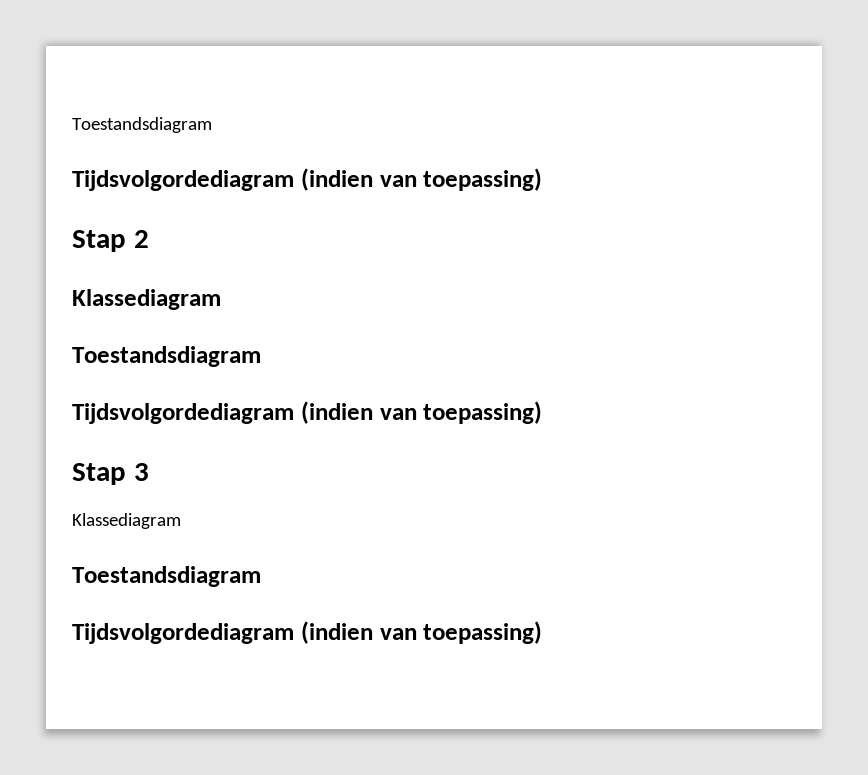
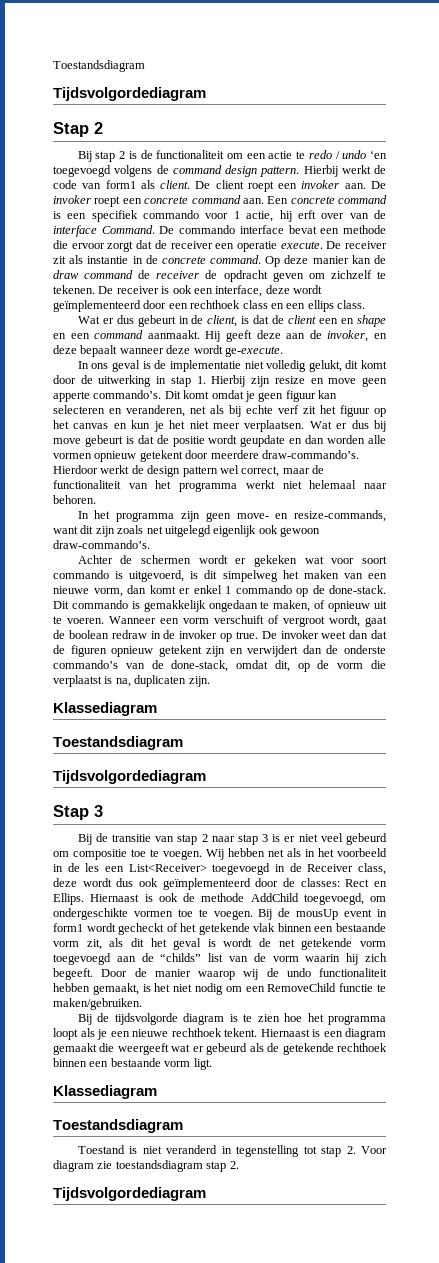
[72,117,212,133] [72,168,543,191] Toestandsdiagram // Tijdsvolgordediagram (indien van toepassing) -> [53,60,145,72] [53,87,206,101] Toestandsdiagram // Tijdsvolgordediagram
[72,289,221,310] [72,346,261,367] [72,401,543,424] // Klassediagram // Toestandsdiagram // Tijdsvolgordediagram (indien van toepassing) -> [77,150,387,162] [53,165,386,177] [53,180,386,192] [53,195,387,207] [53,210,387,222] [53,225,386,237] [53,240,387,252] [53,255,387,267] [53,270,386,282] [53,285,322,297] [53,300,365,312] [77,315,387,327] [53,330,388,342] [53,345,283,357] [77,360,388,372] [53,375,387,387] [53,390,337,402] [53,405,386,417] [53,420,387,432] [53,435,386,447] [53,450,359,462] [53,465,324,477] [53,480,388,492] [53,495,96,504] [77,510,387,522] [53,525,320,537] [53,540,150,549] [77,555,387,567] [53,570,387,582] [53,585,386,597] [53,600,388,612] [53,615,387,627] [53,630,387,642] [53,645,386,657] [53,660,386,672] [53,675,210,687] [53,702,157,716] [53,736,183,750] [53,770,206,784] // Bij stap 2 is de functionaliteit om een actie te redo / undo ‘en toegevoegd volgens de command design pattern. Hierbij werkt de code van form1 als client. De client roept een invoker aan. De invoker roept een concrete command aan. Een concrete command is een specifiek commando voor 1 actie, hij erft over van de interface Command. De commando interface bevat een methode die ervoor zorgt dat de receiver een operatie execute. De receiver zit als instantie in de concrete command. Op deze manier kan de draw command de receiver de opdracht geven om zichzelf te tekenen. De receiver is ook een interface, deze wordt geïmplementeerd door een rechthoek class en een ellips class. // Wat er dus gebeurt in de client, is dat de client een en shape en een command aanmaakt. Hij geeft deze aan de invoker, en deze bepaalt wanneer deze wordt ge-execute. // In ons geval is de implementatie niet volledig gelukt, dit komt door de uitwerking in stap 1. Hierbij zijn resize en move geen apperte commando’s. Dit komt omdat je geen figuur kan selecteren en veranderen, net als bij echte verf zit het figuur op het canvas en kun je het niet meer verplaatsen. Wat er dus bij move gebeurt is dat de positie wordt geupdate en dan worden alle vormen opnieuw getekent door meerdere draw-commando’s. Hierdoor werkt de design pattern wel correct, maar de functionaliteit van het programma werkt niet helemaal naar behoren. // In het programma zijn geen move- en resize-commands, want dit zijn zoals net uitgelegd eigenlijk ook gewoon draw-commando’s. // Achter de schermen wordt er gekeken wat voor soort commando is uitgevoerd, is dit simpelweg het maken van een nieuwe vorm, dan komt er enkel 1 commando op de done-stack. Dit commando is gemakkelijk ongedaan te maken, of opnieuw uit te voeren. Wanneer een vorm verschuift of vergroot wordt, gaat de boolean redraw in de invoker op true. De invoker weet dan dat de figuren opnieuw getekent zijn en verwijdert dan de onderste commando’s van de done-stack, omdat dit, op de vorm die verplaatst is na, duplicaten zijn. // Klassediagram // Toestandsdiagram // Tijdsvolgordediagram
[72,513,181,529] [72,566,261,587] [72,621,543,644] Klassediagram // Toestandsdiagram // Tijdsvolgordediagram (indien van toepassing) -> [77,833,388,845] [53,848,387,860] [53,863,386,875] [53,878,387,890] [53,893,386,905] [53,908,387,920] [53,923,386,935] [53,938,386,950] [53,953,388,965] [53,968,387,980] [53,983,387,995] [53,998,142,1010] [77,1013,387,1025] [53,1028,386,1040] [53,1043,388,1055] [53,1058,212,1070] [53,1085,157,1099] [53,1119,183,1133] [77,1145,388,1157] [53,1160,239,1172] [53,1187,206,1201] Bij de transitie van stap 2 naar stap 3 is er niet veel gebeurd om compositie toe te voegen. Wij hebben net als in het voorbeeld in de les een List<Receiver> toegevoegd in de Receiver class, deze wordt dus ook geïmplementeerd door de classes: Rect en Ellips. Hiernaast is ook de methode AddChild toegevoegd, om ondergeschikte vormen toe te voegen. Bij de mousUp event in form1 wordt gecheckt of het getekende vlak binnen een bestaande vorm zit, als dit het geval is wordt de net getekende vorm toegevoegd aan de “childs” list van de vorm waarin hij zich begeeft. Door de manier waarop wij de undo functionaliteit hebben gemaakt, is het niet nodig om een RemoveChild functie te maken/gebruiken. // Bij de tijdsvolgorde diagram is te zien hoe het programma loopt als je een nieuwe rechthoek tekent. Hiernaast is een diagram gemaakt die weergeeft wat er gebeurd als de getekende rechthoek binnen een bestaande vorm ligt. // Klassediagram // Toestandsdiagram // Toestand is niet veranderd in tegenstelling tot stap 2. Voor diagram zie toestandsdiagram stap 2. // Tijdsvolgordediagram

